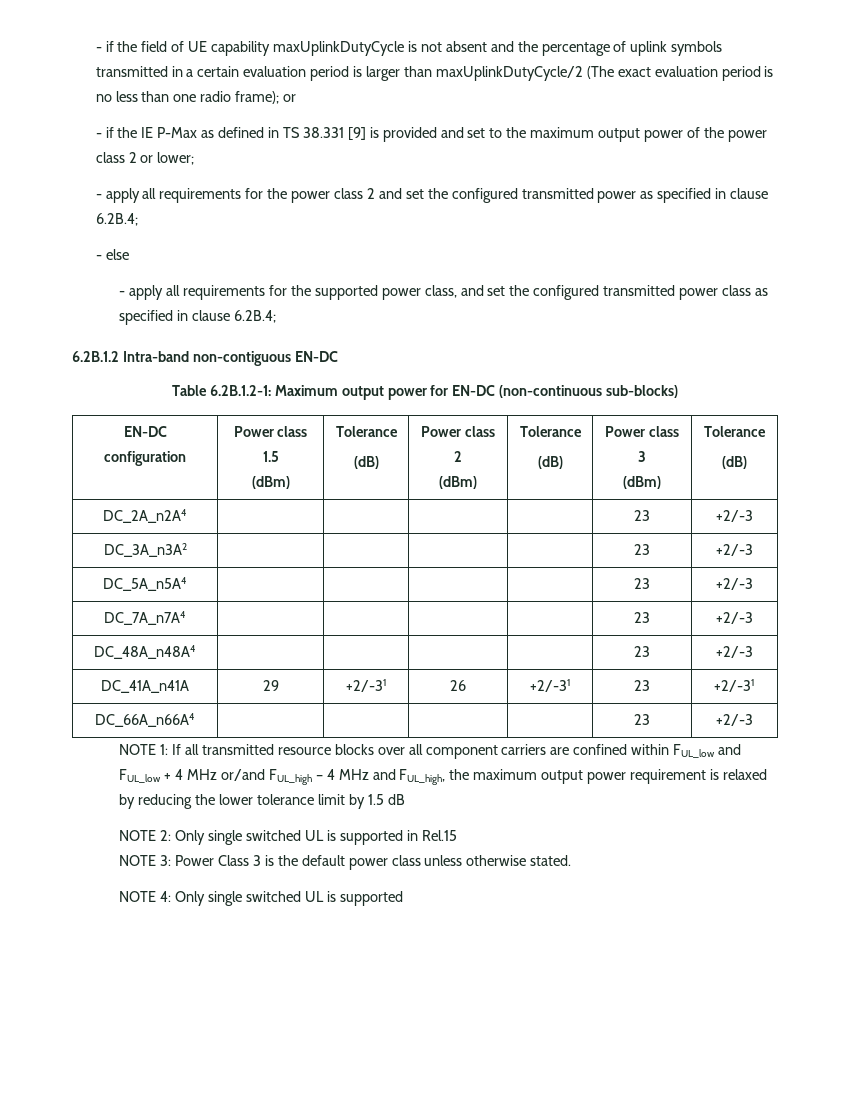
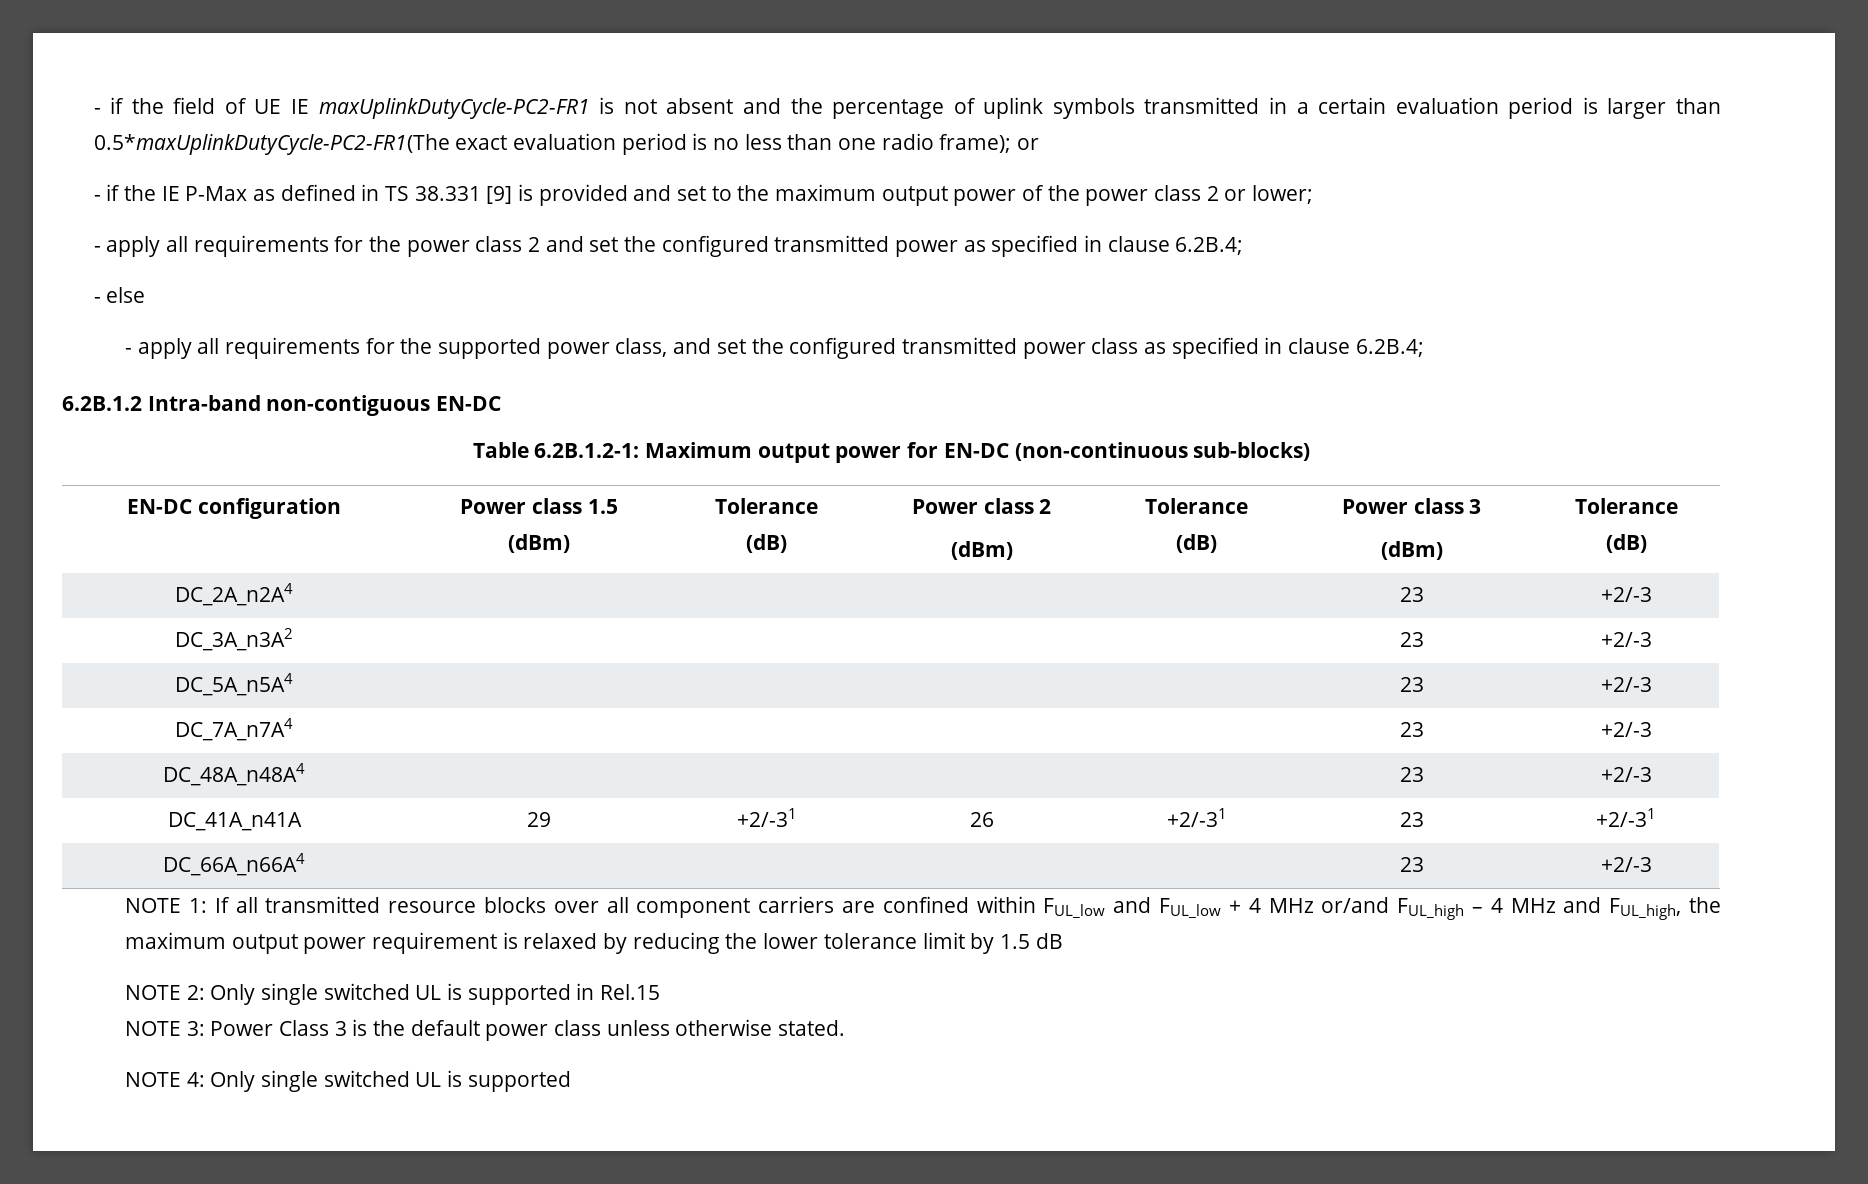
[211,41,405,56] capability maxUplinkDutyCycle -> [291,98,590,119] IE maxUplinkDutyCycle-PC2-FR1
[435,66,614,81] maxUplinkDutyCycle/2 (The -> [93,134,450,155] 0.5*maxUplinkDutyCycle-PC2-FR1(The

